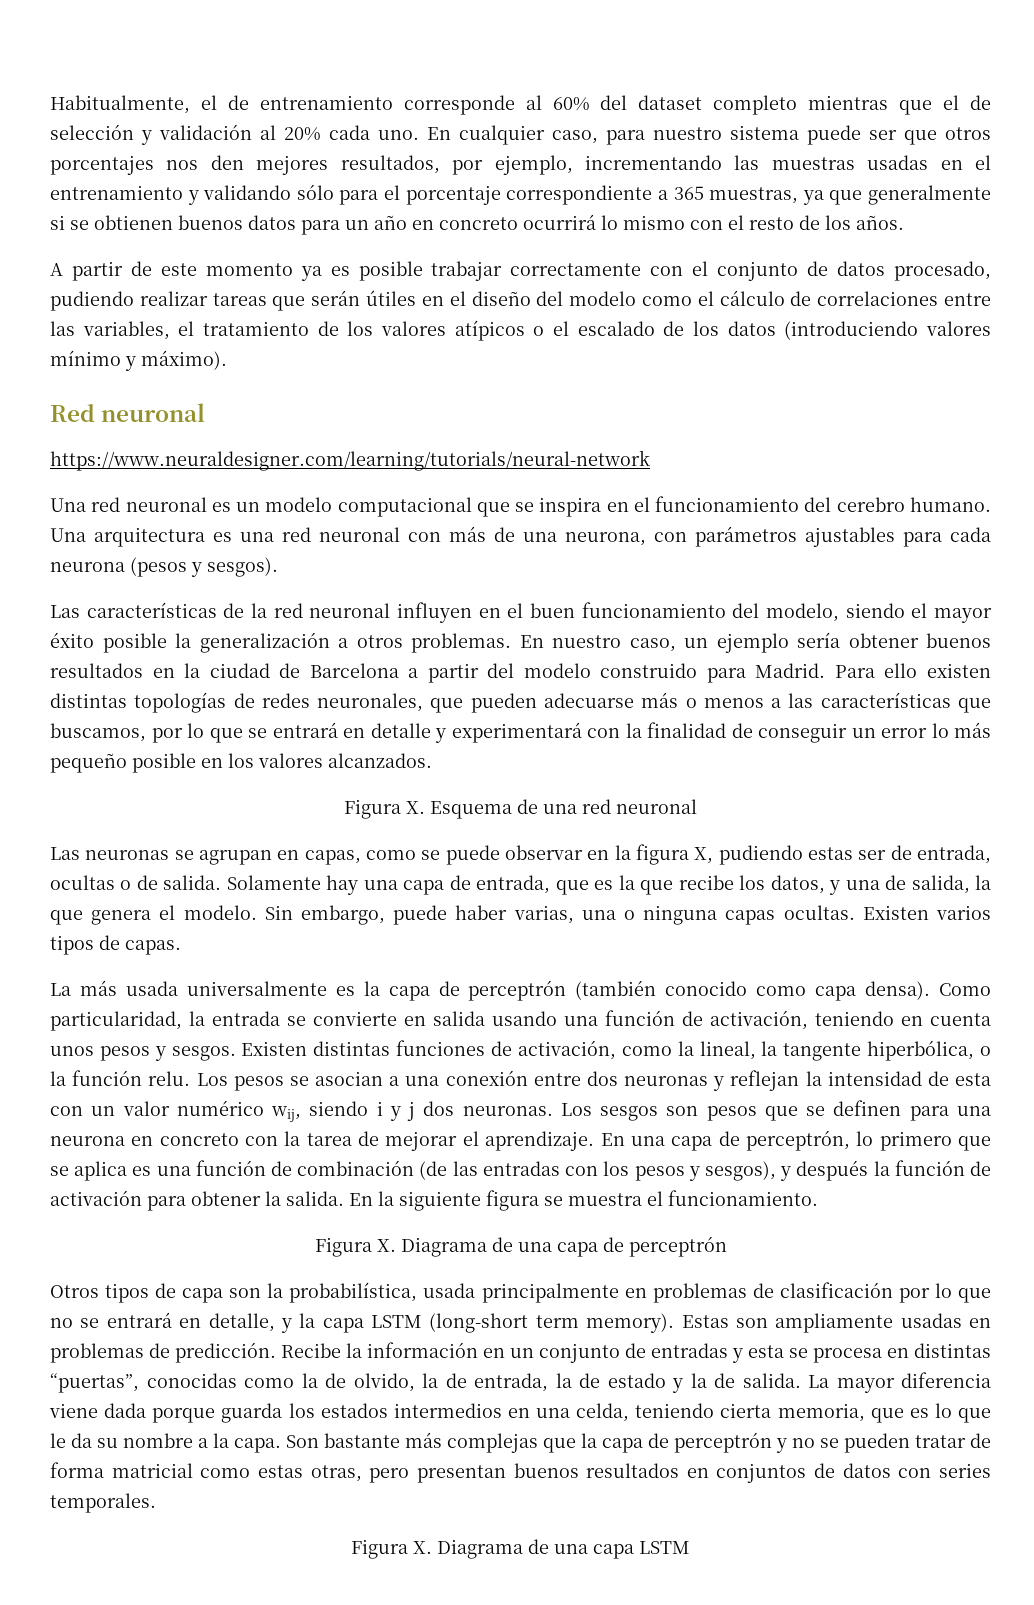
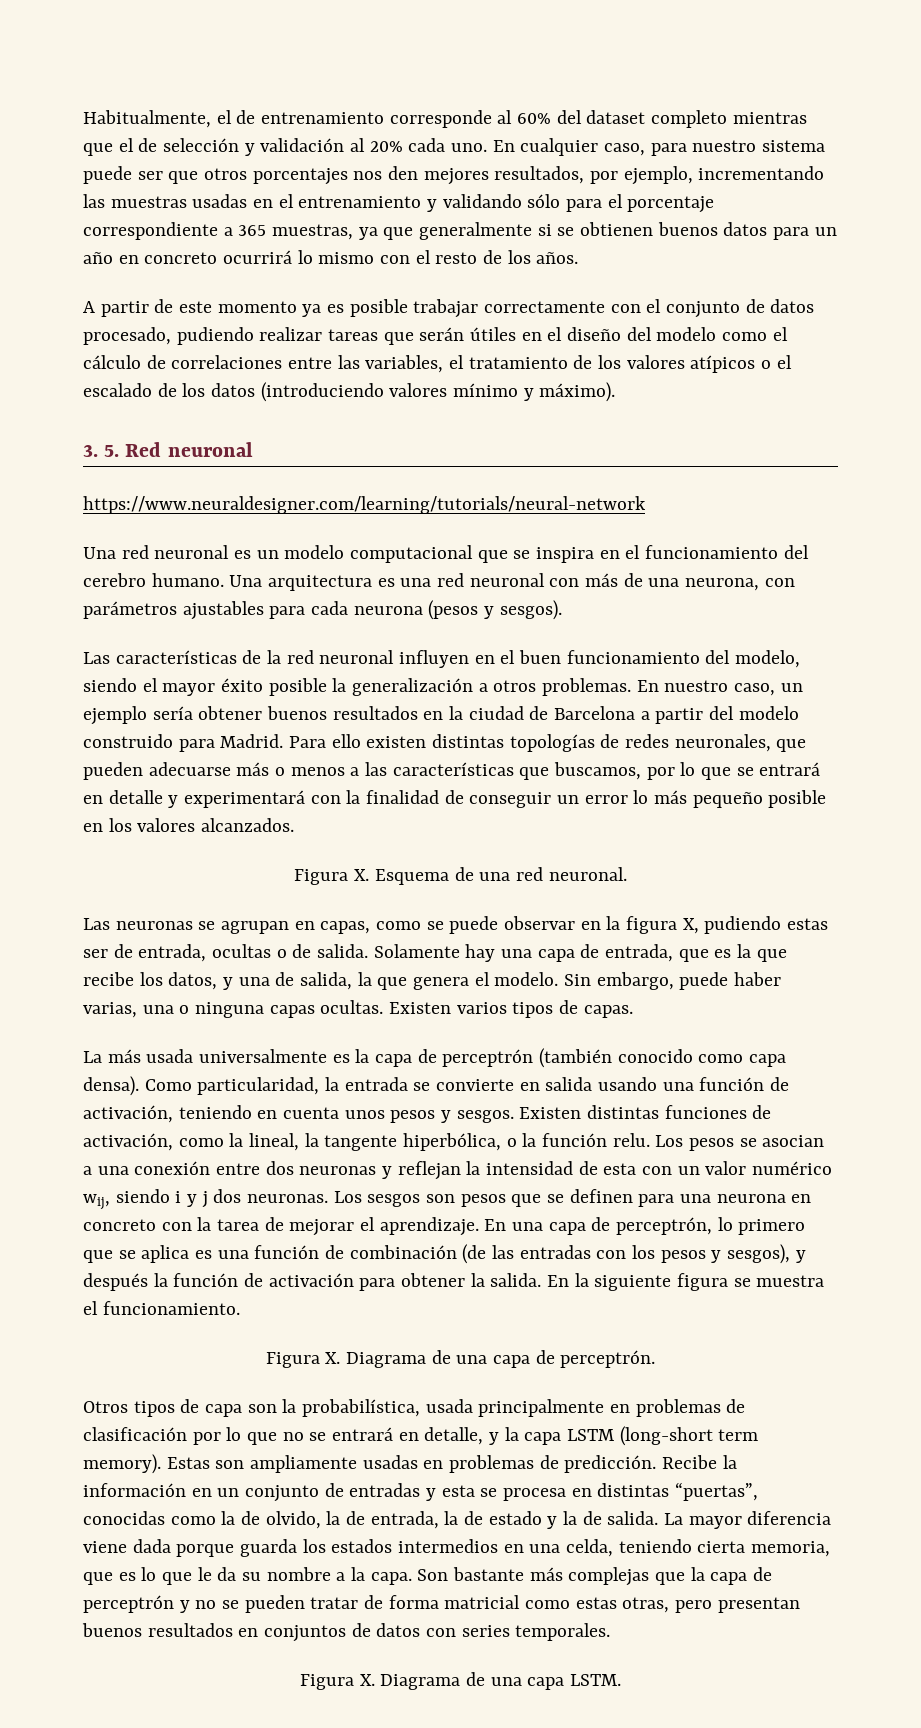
(227, 360) none -> [83,445,120,457] 3. 5.
[616,799,697,814] neuronal -> [548,867,627,881] neuronal.
[628,1236,727,1257] perceptrón -> [560,1350,656,1368] perceptrón.
[639,1541,690,1554] LSTM -> [570,1674,622,1686] LSTM.

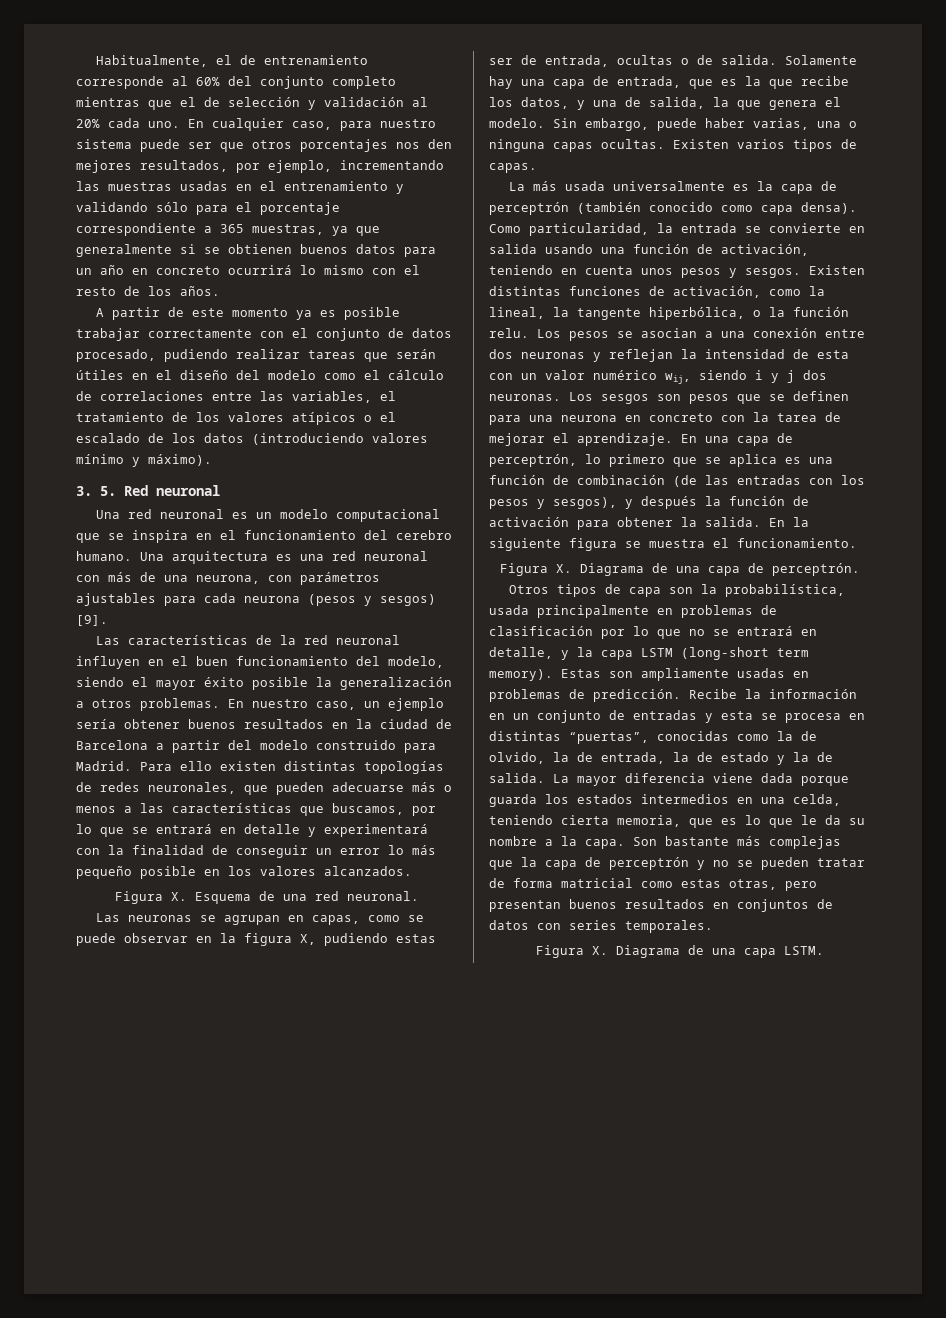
[586,110,646,124] dataset -> [260,76,324,89] conjunto
[83,496,646,514] // https://www.neuraldesigner.com/learning/tutorials/neural-network -> (220, 490) none
[499,600,562,620] sesgos). -> [380,594,436,606] [76,615,108,626] sesgos) [9].

